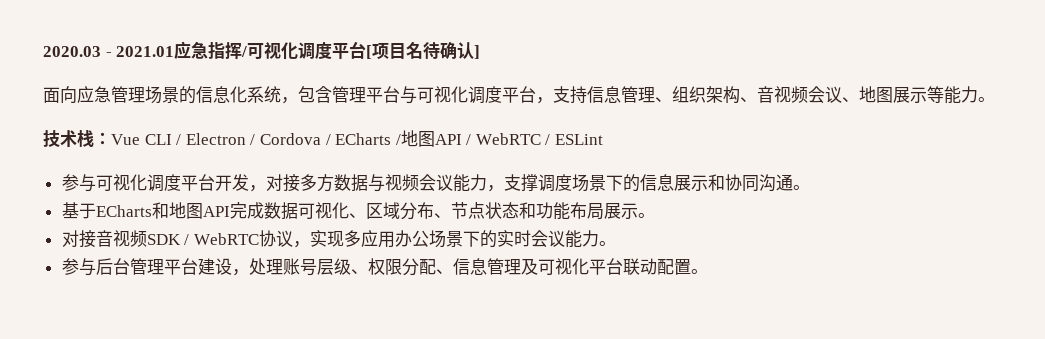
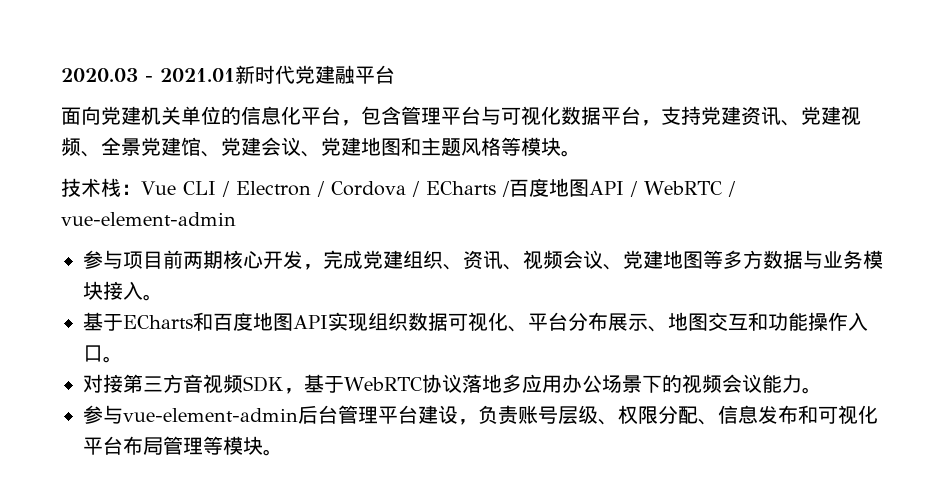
[174,41,481,60] [43,86,179,104] 应急指挥/可视化调度平台[项目名待确认] // 面向应急管理场景 -> [235,65,395,84] [61,106,221,125] 新时代党建融平台 // 面向党建机关单位
[247,86,281,103] 系统 -> [301,106,341,125] 平台
[468,86,502,104] 调度 -> [561,106,601,125] 数据
[587,86,978,104] 信息管理、组织架构、音视频会议、地图展示等能力 -> [701,106,861,126] [61,137,561,157] 党建资讯、党建视频、全景党建馆、党建会议、党建地图和主题风格等模块
(401, 139) none -> [508,178,549,197] 百度
[555,134,604,145] [61,174,793,192] ESLint // 参与可视化调度平台开发，对接多方数据与视频会议能力，支撑调度场景下的信息展示和协同沟通 -> [61,212,236,226] [83,250,883,270] [83,281,143,300] vue-element-admin // 参与项目前两期核心开发，完成党建组织、资讯、视频会议、党建地图等多方数据与业务模块接入
[168,202,264,219] 地图API完成 -> [213,312,408,332] 百度地图API实现组织
[365,202,638,220] 区域分布、节点状态和功能布局展示 -> [528,312,868,332] [83,345,103,362] 平台分布展示、地图交互和功能操作入口
(96, 239) none -> [123,374,183,393] 第三方
[184,234,190,245] / -> [284,374,344,394] ，基于
[292,230,344,248] ，实现 -> [461,374,502,393] 落地
[496,230,531,247] 实时 -> [681,374,722,394] 视频
(96, 267) none -> [123,408,298,422] vue-element-admin
[248,258,283,275] 处理 -> [478,405,518,425] 负责
[486,258,538,275] 管理及 -> [758,405,818,424] 发布和
[622,258,691,275] 联动配置 -> [123,436,263,455] 布局管理等模块

